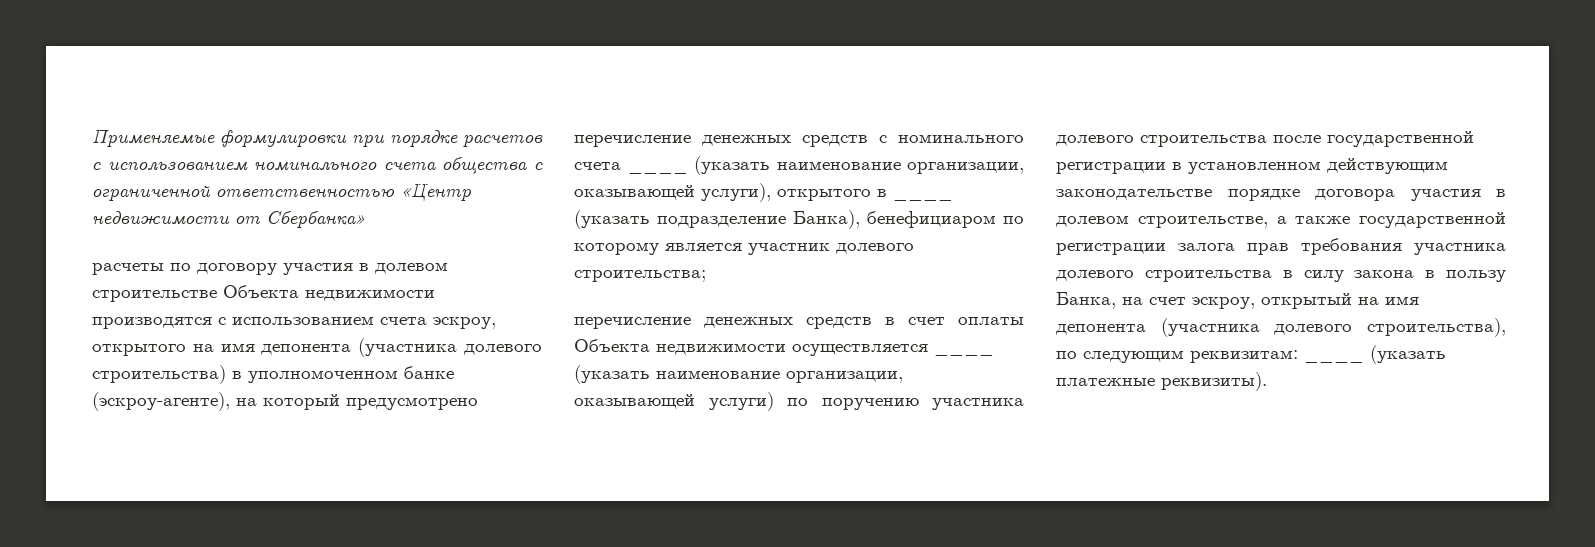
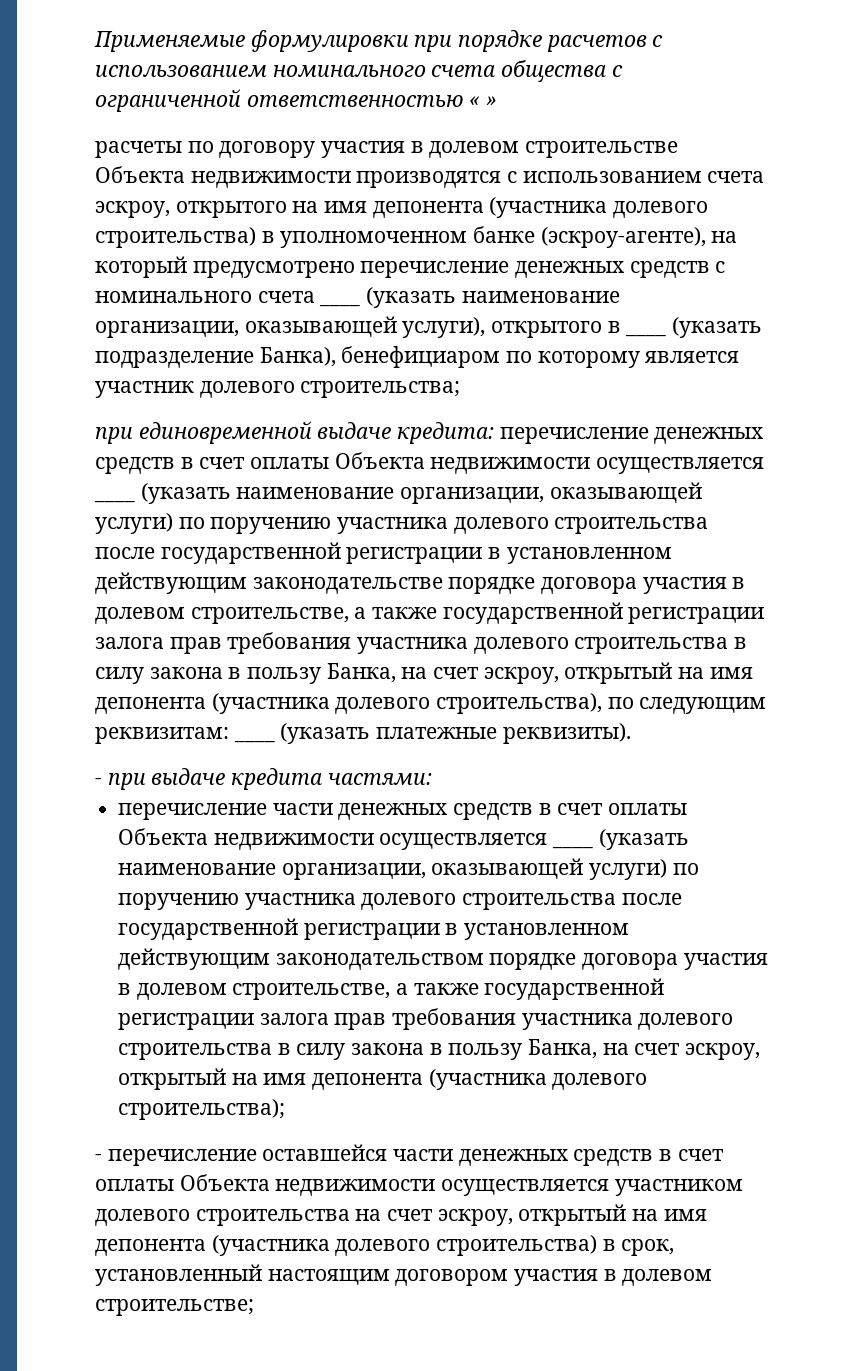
[400,183,471,202] [92,211,366,229] «Центр недвижимости от Сбербанка» -> [469,96,498,107] « »
(706, 276) none -> [95,421,495,444] при единовременной выдаче кредита:
(1267, 381) none -> [95,768,432,790] [118,803,688,820] [118,828,689,850] [118,858,699,880] [118,893,682,910] [118,918,630,940] [118,948,768,970] [118,978,665,1000] [118,1008,734,1030] [118,1039,761,1060] [118,1068,648,1090] [118,1099,286,1120] [95,1144,724,1166] [95,1174,743,1196] [95,1204,707,1226] [95,1235,675,1256] [95,1264,713,1286] [95,1299,254,1316] // - при выдаче кредита частями: // перечисление части денежных средств в счет оплаты Объекта недвижимости осуществляется ____ (указать наименование организации, оказывающей услуги) по поручению участника долевого строительства после государственной регистрации в установленном действующим законодательством порядке договора участия в долевом строительстве, а также государственной регистрации залога прав требования участника долевого строительства в силу закона в пользу Банка, на счет эскроу, открытый на имя депонента (участника долевого строительства); // - перечисление оставшейся части денежных средств в счет оплаты Объекта недвижимости осуществляется участником долевого строительства на счет эскроу, открытый на имя депонента (участника долевого строительства) в срок, установленный настоящим договором участия в долевом строительстве;

